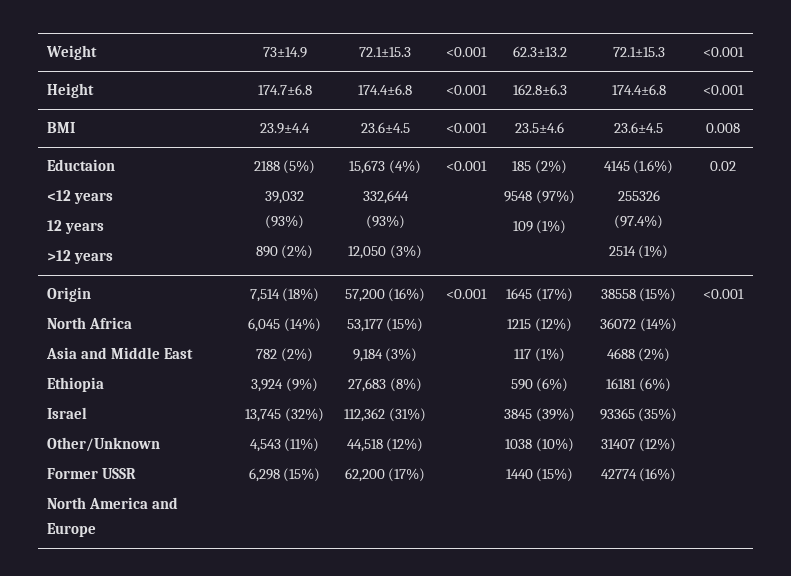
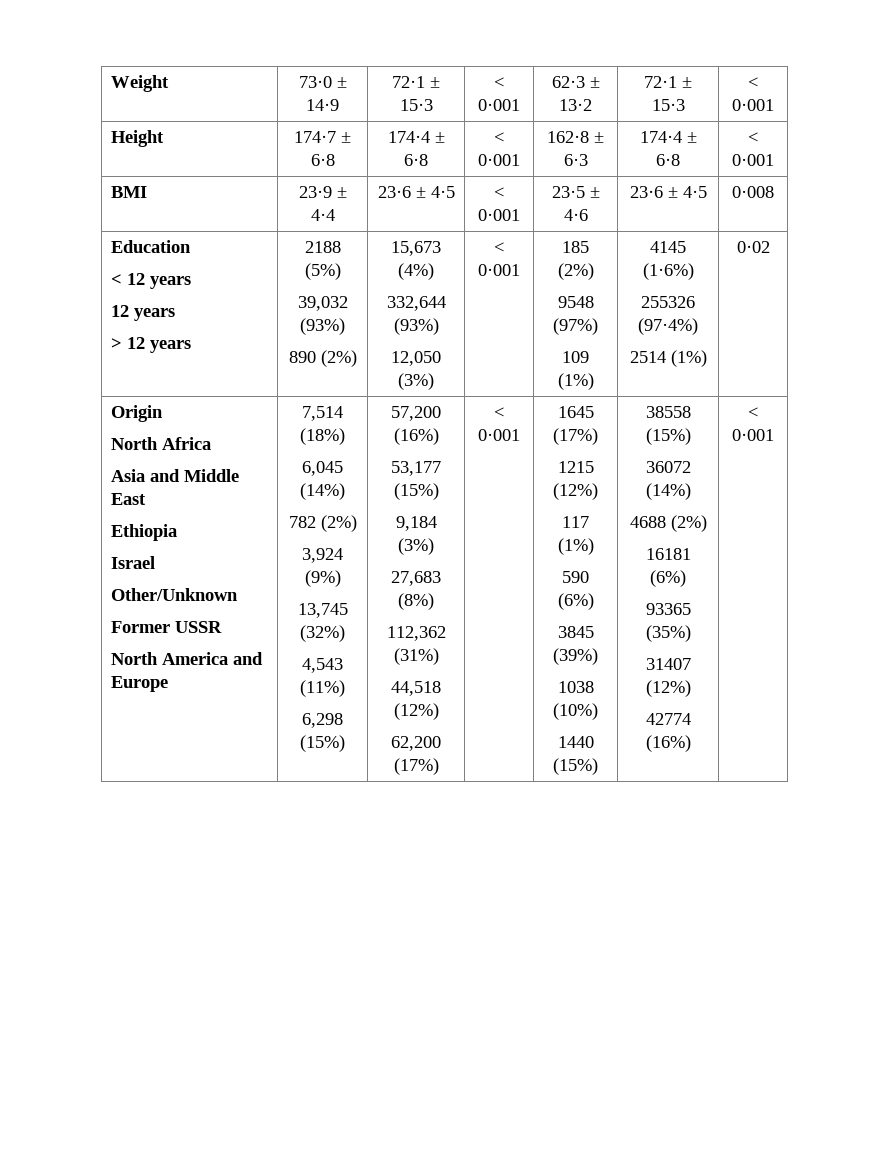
[262,47,307,58] [359,47,411,57] [446,47,487,57] [512,46,567,57] [612,47,665,57] [703,47,745,57] [46,83,94,98] [257,84,312,95] [358,84,412,95] [446,85,487,95] [512,84,567,95] [611,84,666,95] [703,85,745,95] [46,122,75,133] [260,123,310,134] [360,122,410,133] [446,123,487,133] [515,122,564,133] [614,122,664,133] [706,123,741,133] [46,159,115,171] [46,190,71,201] 73±14.9 | 72.1±15.3 | <0.001 | 62.3±13.2 | 72.1±15.3 | <0.001 // Height | 174.7±6.8 | 174.4±6.8 | <0.001 | 162.8±6.3 | 174.4±6.8 | <0.001 // BMI | 23.9±4.4 | 23.6±4.5 | <0.001 | 23.5±4.6 | 23.6±4.5 | 0.008 // Eductaion // <12 -> [298,76,347,88] [306,99,339,111] [392,76,440,88] [399,99,433,111] [494,77,504,88] [478,99,520,111] [551,76,600,88] [559,99,592,111] [644,76,692,88] [651,99,685,111] [748,77,758,88] [732,99,774,111] [111,130,165,147] [294,131,351,143] [310,154,335,166] [387,131,445,143] [404,154,428,166] [494,132,504,143] [478,154,520,166] [547,131,604,143] [563,154,588,166] [639,131,697,143] [656,154,680,166] [748,132,758,143] [732,154,774,166] [111,186,148,198] [298,186,347,198] [310,209,335,221] [377,186,455,198] [494,187,504,198] [478,209,520,221] [551,186,600,198] [563,209,588,221] [629,186,707,198] [732,186,774,198] [111,240,192,253] [111,273,146,285] 73·0 ± 14·9 | 72·1 ± 15·3 | < 0·001 | 62·3 ± 13·2 | 72·1 ± 15·3 | < 0·001 // Height | 174·7 ± 6·8 | 174·4 ± 6·8 | < 0·001 | 162·8 ± 6·3 | 174·4 ± 6·8 | < 0·001 // BMI | 23·9 ± 4·4 | 23·6 ± 4·5 | < 0·001 | 23·5 ± 4·6 | 23·6 ± 4·5 | 0·008 // Education // < 12
[46,250,71,261] >12 -> [111,337,146,349] > 12
[446,161,487,171] <0.001 -> [494,242,504,253] [478,264,520,276] < 0·001
[633,160,674,174] (1.6%) -> [642,263,694,280] (1·6%)
[614,215,664,229] (97.4%) -> [638,318,698,335] (97·4%)
[710,161,737,171] 0.02 -> [736,241,770,253] 0·02
[446,289,487,299] <0.001 -> [494,407,504,418] [478,429,520,441] < 0·001
[703,289,745,299] <0.001 -> [748,407,758,418] [732,429,774,441] < 0·001

